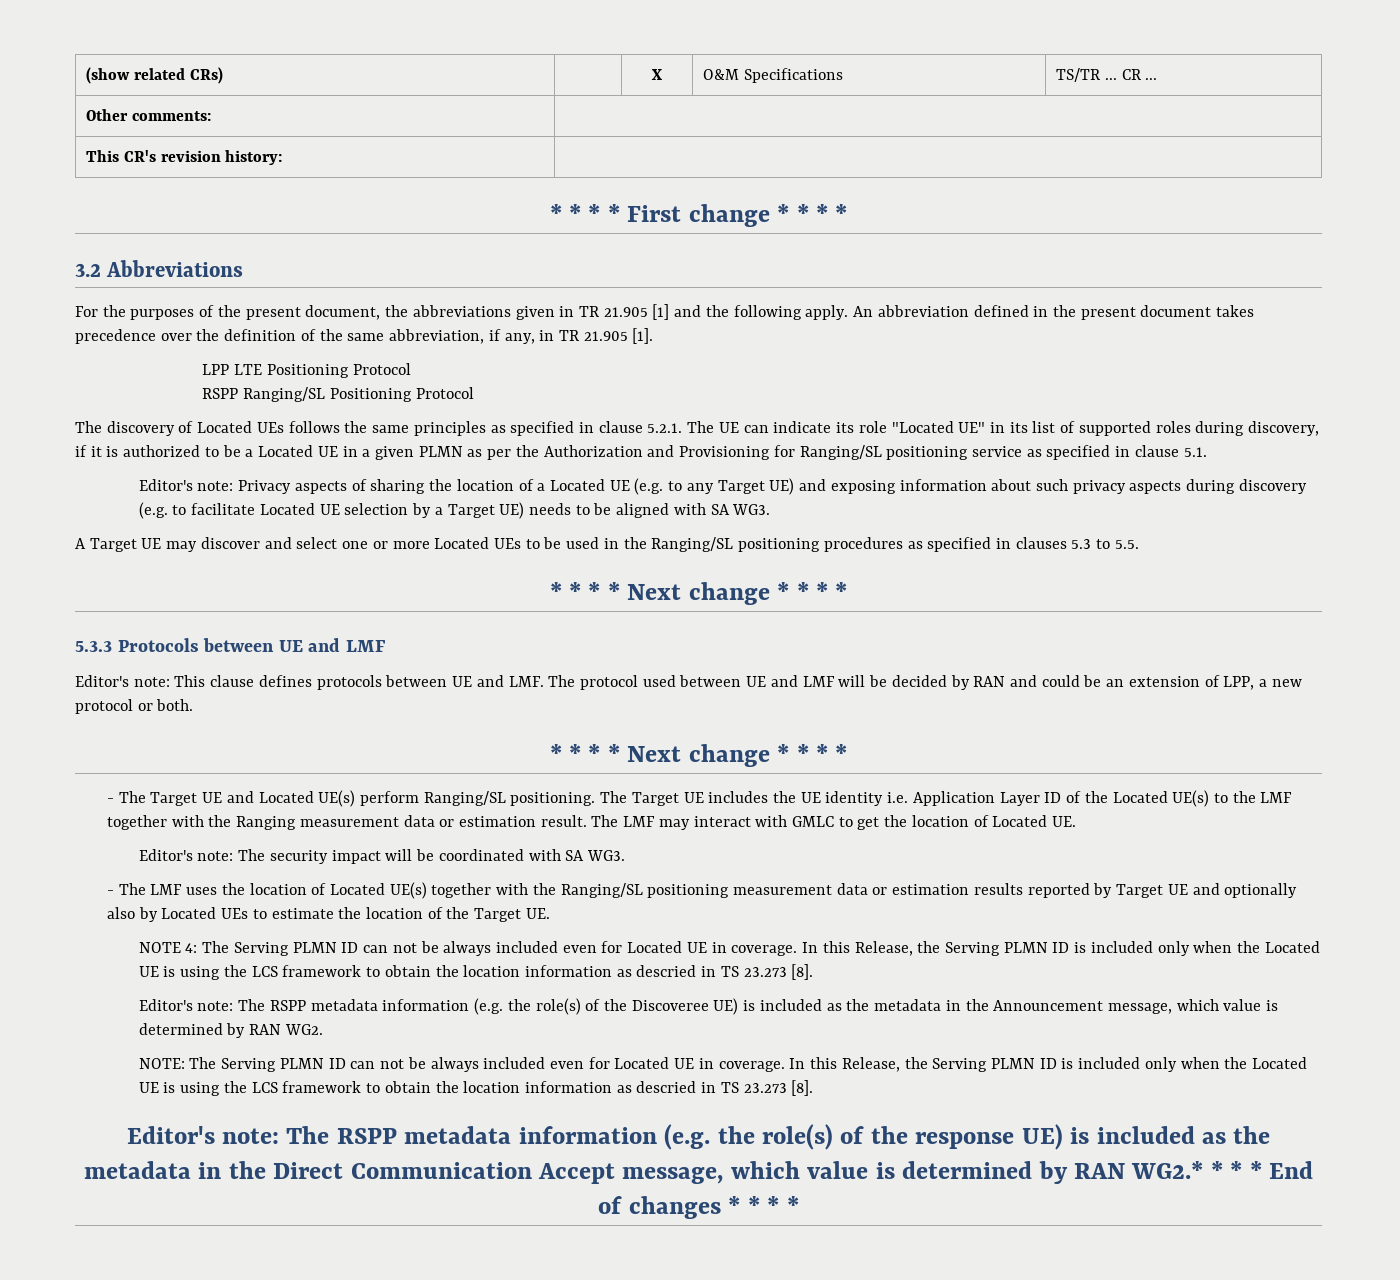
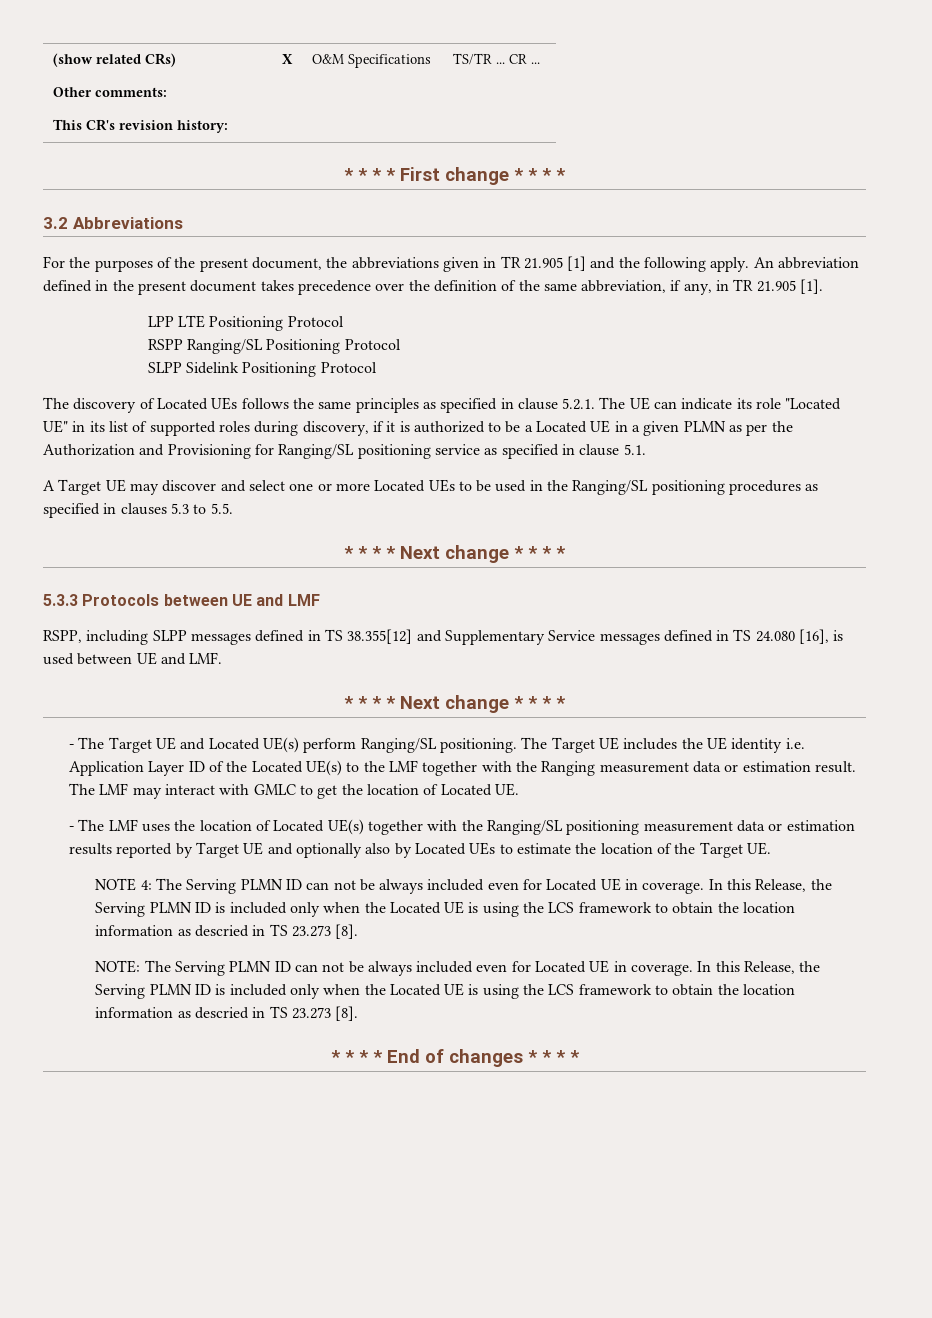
(474, 393) none -> [147,362,377,377] // SLPP Sidelink Positioning Protocol
[138,478,1307,495] [138,502,771,519] // Editor's note: Privacy aspects of sharing the location of a Located UE (e.g. to any Target UE) and exposing information about such privacy aspects during discovery (e.g. to facilitate Located UE selection by a Target UE) needs to be aligned with SA WG3. -> (646, 449) none
[75,675,1302,690] [75,699,194,714] Editor's note: This clause defines protocols between UE and LMF. The protocol used between UE and LMF will be decided by RAN and could be an extension of LPP, a new protocol or both. -> [43,629,844,645] [43,652,223,665] RSPP, including SLPP messages defined in TS 38.355[12] and Supplementary Service messages defined in TS 24.080 [16], is used between UE and LMF.
[138,849,625,864] // Editor's note: The security impact will be coordinated with SA WG3. -> (519, 789) none
[138,998,1279,1015] [138,1023,323,1038] // Editor's note: The RSPP metadata information (e.g. the role(s) of the Discoveree UE) is included as the metadata in the Announcement message, which value is determined by RAN WG2. -> (359, 931) none
[126,1124,1271,1150] [83,1161,1204,1184] Editor's note: The RSPP metadata information (e.g. the role(s) of the response UE) is included as the metadata in the Direct Communication Accept message, which value is determined by RAN WG2.* -> [330,1050,341,1063] *

